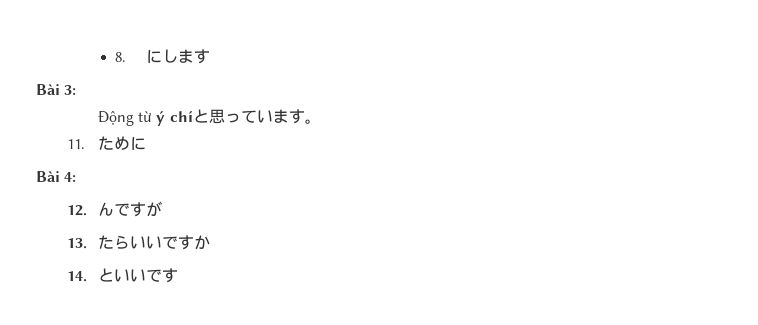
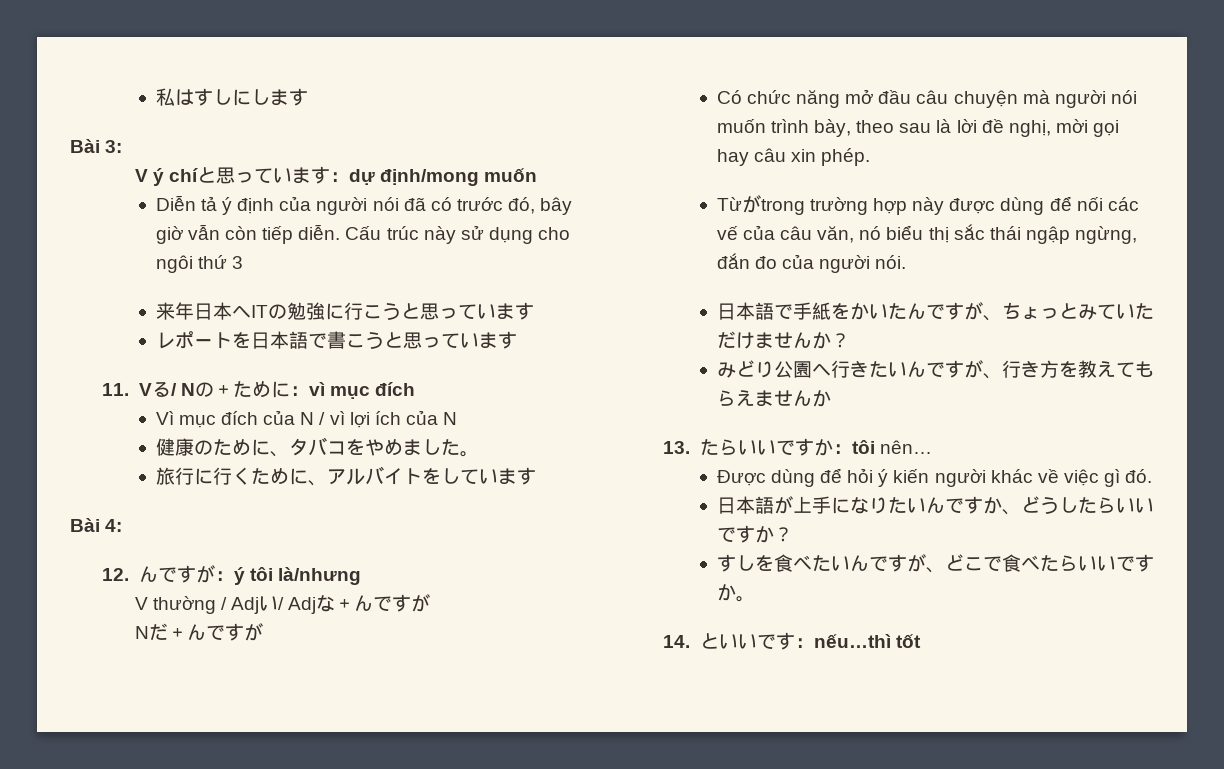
[115,52,127,62] 8. -> [155,88,232,106] 私はすし
[97,111,153,126] Động từ -> [134,169,148,182] V
[304,119,321,124] [66,136,146,150] 。 // 11.ために -> [330,168,538,186] [155,195,573,215] [155,224,571,244] [155,255,244,273] [155,302,534,320] [155,331,517,349] [102,381,416,399] [155,410,458,428] [155,437,479,457] [155,466,536,486] ：dự định/mong muốn // Diễn tả ý định của người nói đã có trước đó, bây giờ vẫn còn tiếp diễn. Cấu trúc này sử dụng cho ngôi thứ 3 // 来年日本へITの勉強に行こうと思っています // レポートを日本語で書こうと思っています // 11. Vる/ Nの＋ために：vì mục đích // Vì mục đích của N / vì lợi ích của N // 健康のために、タバコをやめました。 // 旅行に行くために、アルバイトをしています
(162, 209) none -> [214,567,362,585] [134,594,431,614] [134,623,263,641] [716,89,1137,108] [716,119,1120,137] [716,148,871,166] [716,195,1139,215] [716,224,1138,244] [716,253,907,273] [716,302,1154,321] [716,331,850,349] [716,360,1154,379] [716,390,831,407] ：ý tôi là/nhưng // V thường / Adjい/ Adjな＋んですが // Nだ＋んですが // Có chức năng mở đầu câu chuyện mà người nói muốn trình bày, theo sau là lời đề nghị, mời gọi hay câu xin phép. // Từがtrong trường hợp này được dùng để nối các vế của câu văn, nó biểu thị sắc thái ngập ngừng, đắn đo của người nói. // 日本語で手紙をかいたんですが、ちょっとみていただけませんか？ // みどり公園へ行きたいんですが、行き方を教えてもらえませんか
(210, 242) none -> [832,440,933,454] [716,468,1153,487] [716,496,1154,515] [716,525,793,543] [716,554,1154,573] [716,584,755,602] ：tôi nên… // Được dùng để hỏi ý kiến người khác về việc gì đó. // 日本語が上手になりたいんですか、どうしたらいいですか？ // すしを食べたいんですが、どこで食べたらいいですか。
(178, 275) none -> [794,634,922,648] ：nếu…thì tốt

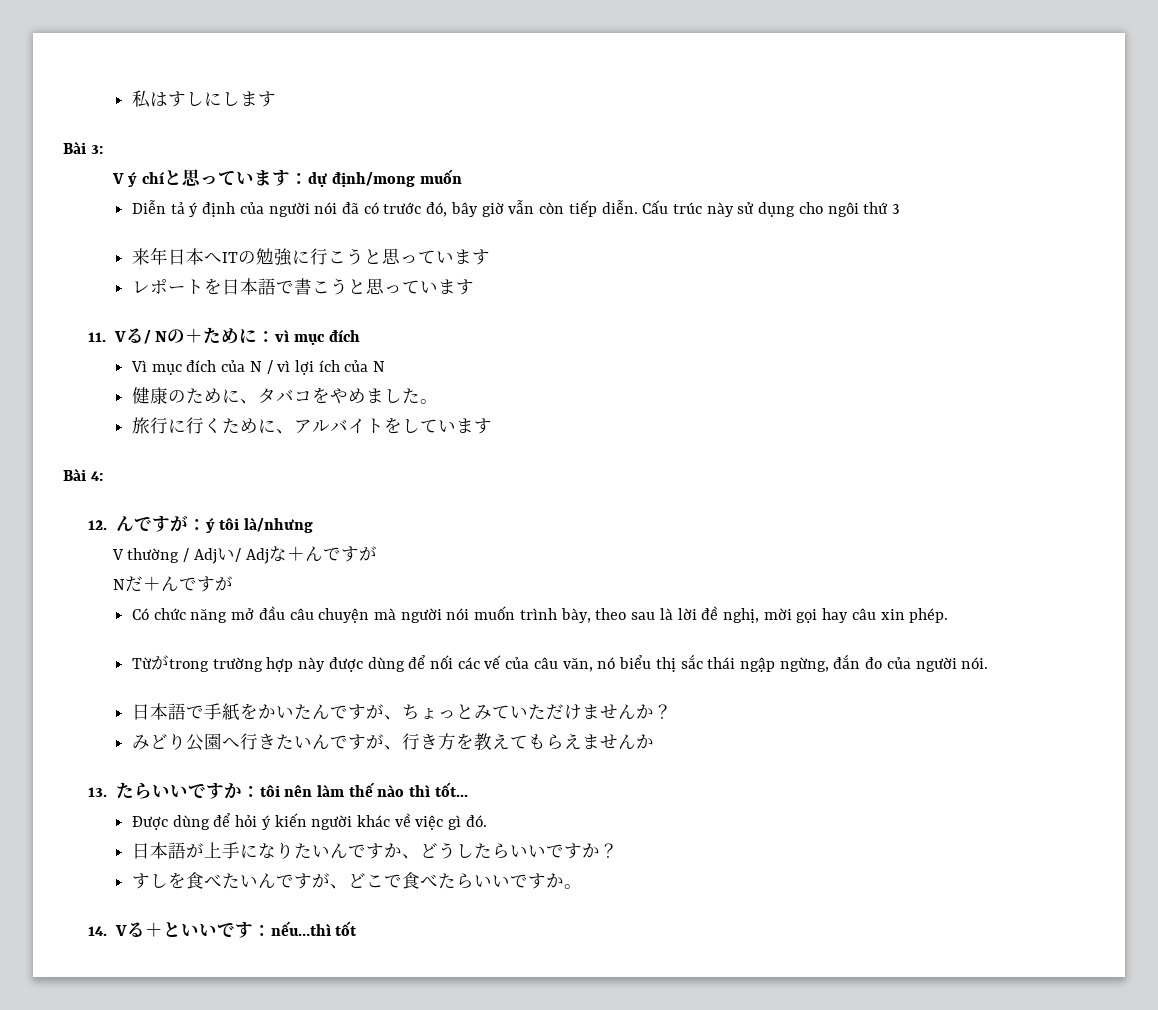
[880,440,933,454] nên… -> [284,782,468,797] nên làm thế nào thì tốt...
(691, 641) none -> [114,922,163,937] Vる＋

